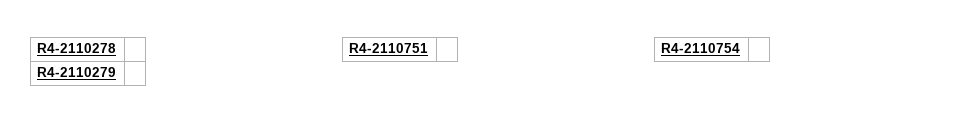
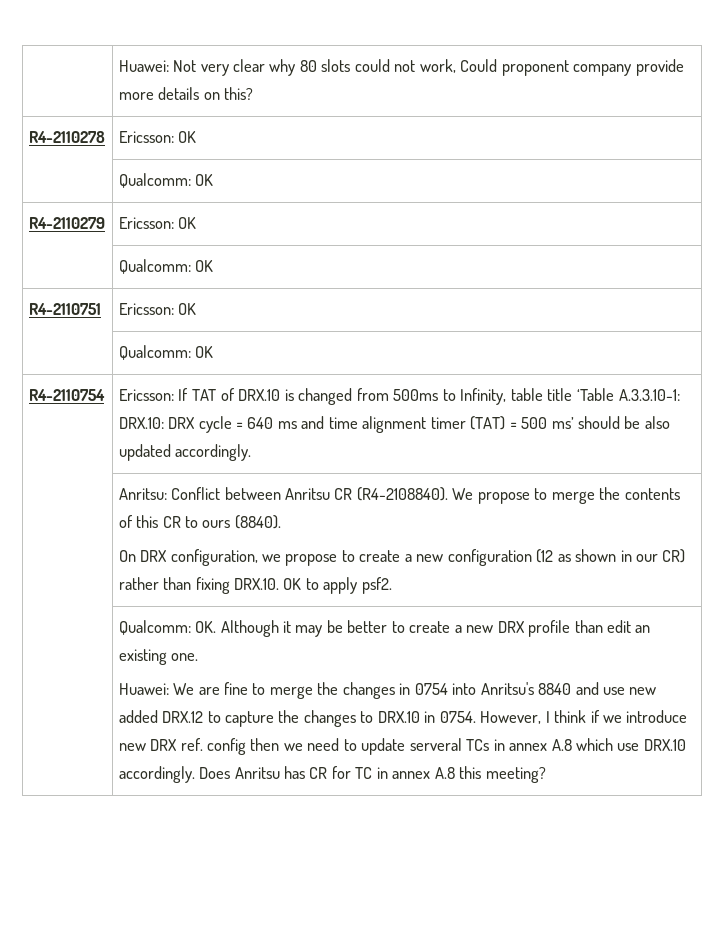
[37,43,117,53] [37,67,117,77] [349,43,429,53] [661,43,741,53] R4-2110278 | // R4-2110279 | // R4-2110751 | // R4-2110754 | -> [118,59,684,76] [118,87,253,100] [28,131,105,143] [118,131,197,143] [118,173,214,188] [28,217,105,229] [118,217,197,229] [118,259,214,274] [28,303,101,315] [118,303,197,315] [118,345,214,360] [28,389,105,401] [118,388,680,405] [118,416,670,433] [118,444,252,461] [118,487,680,504] [118,515,281,529] [118,549,686,566] [118,577,392,594] [118,620,651,637] [118,649,199,665] [118,682,657,699] [118,710,688,727] [118,738,686,755] [118,766,546,783] | Huawei: Not very clear why 80 slots could not work, Could proponent company provide more details on this? // R4-2110278 | Ericsson: OK // | Qualcomm: OK // R4-2110279 | Ericsson: OK // | Qualcomm: OK // R4-2110751 | Ericsson: OK // | Qualcomm: OK // R4-2110754 | Ericsson: If TAT of DRX.10 is changed from 500ms to Infinity, table title ‘Table A.3.3.10-1: DRX.10: DRX cycle = 640 ms and time alignment timer (TAT) = 500 ms’ should be also updated accordingly. // | Anritsu: Conflict between Anritsu CR (R4-2108840). We propose to merge the contents of this CR to ours (8840). // On DRX configuration, we propose to create a new configuration (12 as shown in our CR) rather than fixing DRX.10. OK to apply psf2. // | Qualcomm: OK. Although it may be better to create a new DRX profile than edit an existing one. // Huawei: We are fine to merge the changes in 0754 into Anritsu's 8840 and use new added DRX.12 to capture the changes to DRX.10 in 0754. However, I think if we introduce new DRX ref. config then we need to update serveral TCs in annex A.8 which use DRX.10 accordingly. Does Anritsu has CR for TC in annex A.8 this meeting?

